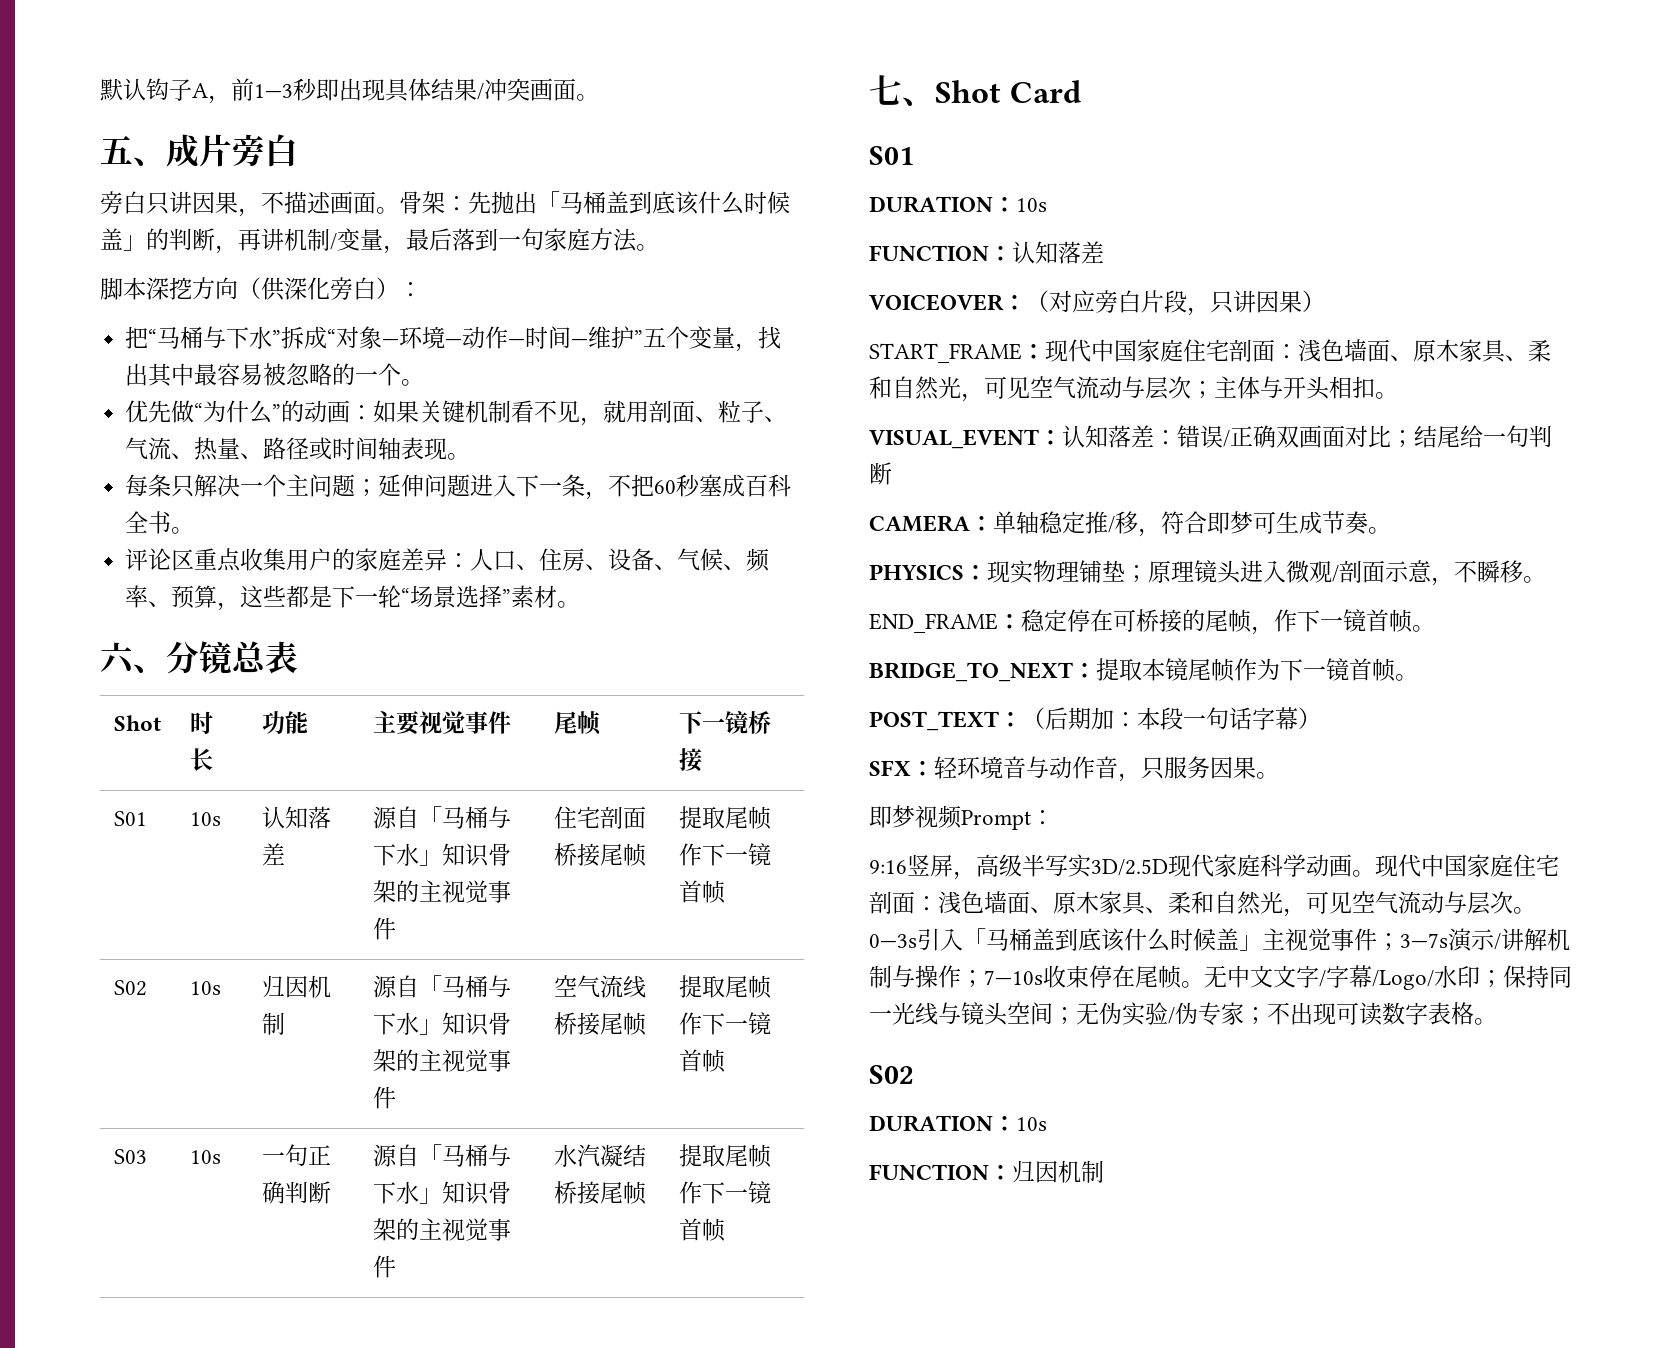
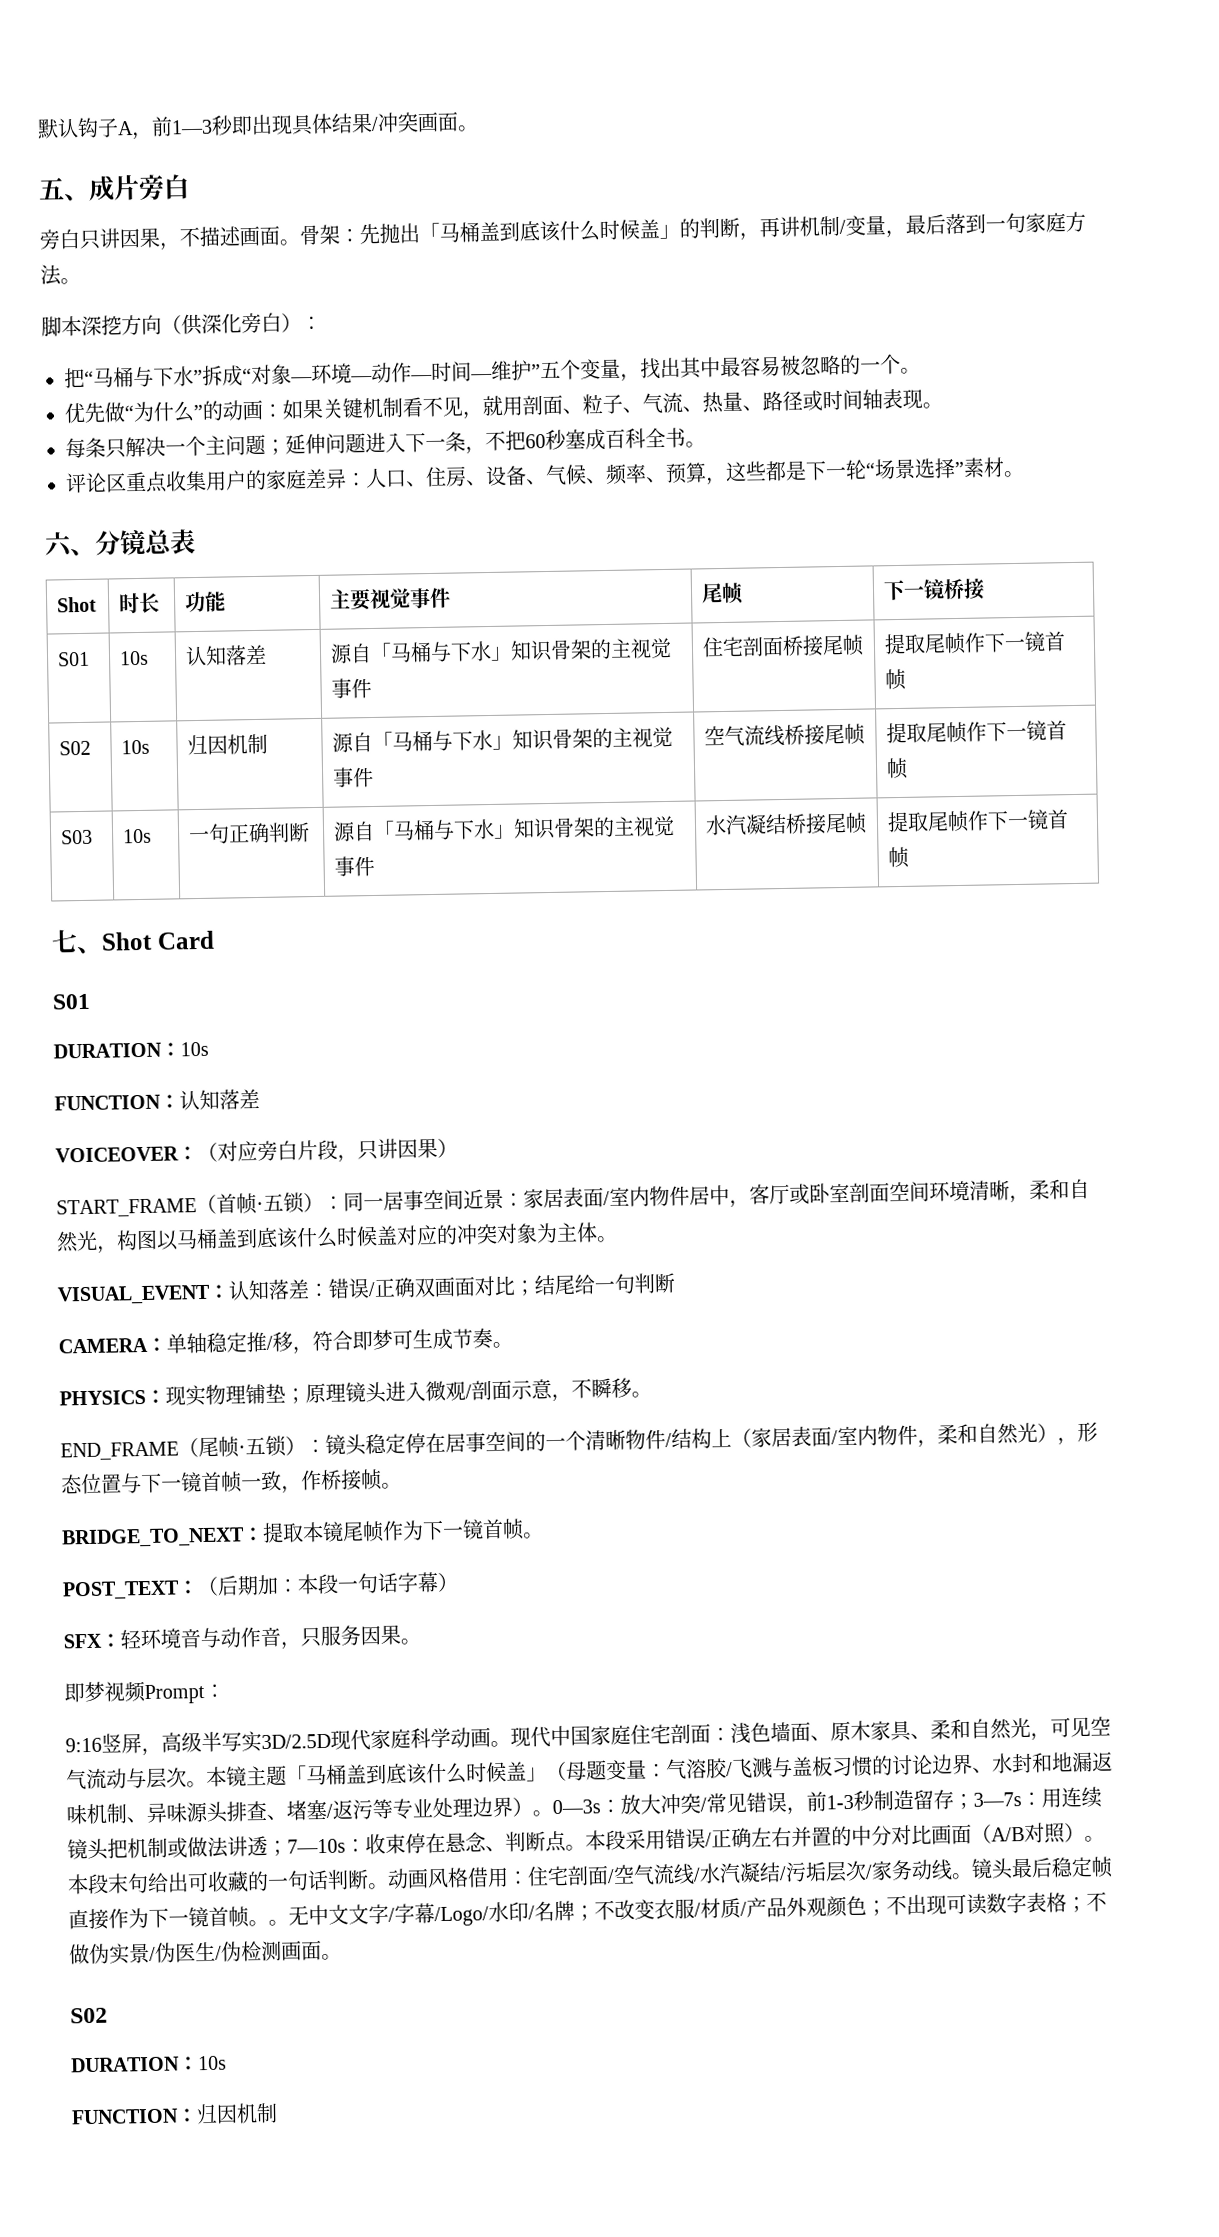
[1022,339,1551,363] [869,376,1375,402] ：现代中国家庭住宅剖面：浅色墙面、原木家具、柔和自然光，可见空气流动与层次；主体与开头相扣 -> [196,1178,1090,1215] [56,1222,598,1254] （首帧·五锁）：同一居事空间近景：家居表面/室内物件居中，客厅或卧室剖面空间环境清晰，柔和自然光，构图以马桶盖到底该什么时候盖对应的冲突对象为主体
[998,609,1389,635] ：稳定停在可桥接的尾帧，作下一镜首 -> [178,1421,1098,1458] [61,1469,362,1495] （尾帧·五锁）：镜头稳定停在居事空间的一个清晰物件/结构上（家居表面/室内物件，柔和自然光），形态位置与下一镜首帧一致，作桥接
[869,928,1570,952] [869,965,1182,989] 0—3s引入「马桶盖到底该什么时候盖」主视觉事件；3—7s演示/讲解机制与操作；7—10s收束停在尾帧 -> [206,1751,1113,1787] [66,1786,1102,1825] [67,1822,1105,1861] [67,1856,1114,1895] [68,1906,269,1931] 本镜主题「马桶盖到底该什么时候盖」（母题变量：气溶胶/飞溅与盖板习惯的讨论边界、水封和地漏返味机制、异味源头排查、堵塞/返污等专业处理边界）。0—3s：放大冲突/常见错误，前1-3秒制造留存；3—7s：用连续镜头把机制或做法讲透；7—10s：收束停在悬念、判断点。本段采用错误/正确左右并置的中分对比画面（A/B对照）。本段末句给出可收藏的一句话判断。动画风格借用：住宅剖面/空气流线/水汽凝结/污垢层次/家务动线。镜头最后稳定帧直接作为下一镜首帧。
[1480,965,1572,988] [869,1002,1244,1026] ；保持同一光线与镜头空间；无伪实验/伪专家 -> [528,1895,867,1922] /名牌；不改变衣服/材质/产品外观颜色
(1474, 1013) none -> [1066,1891,1107,1913] [69,1940,322,1965] ；不做伪实景/伪医生/伪检测画面

